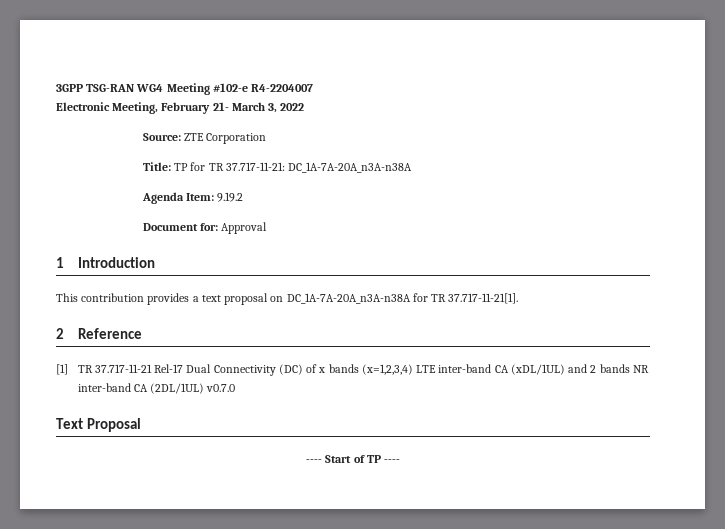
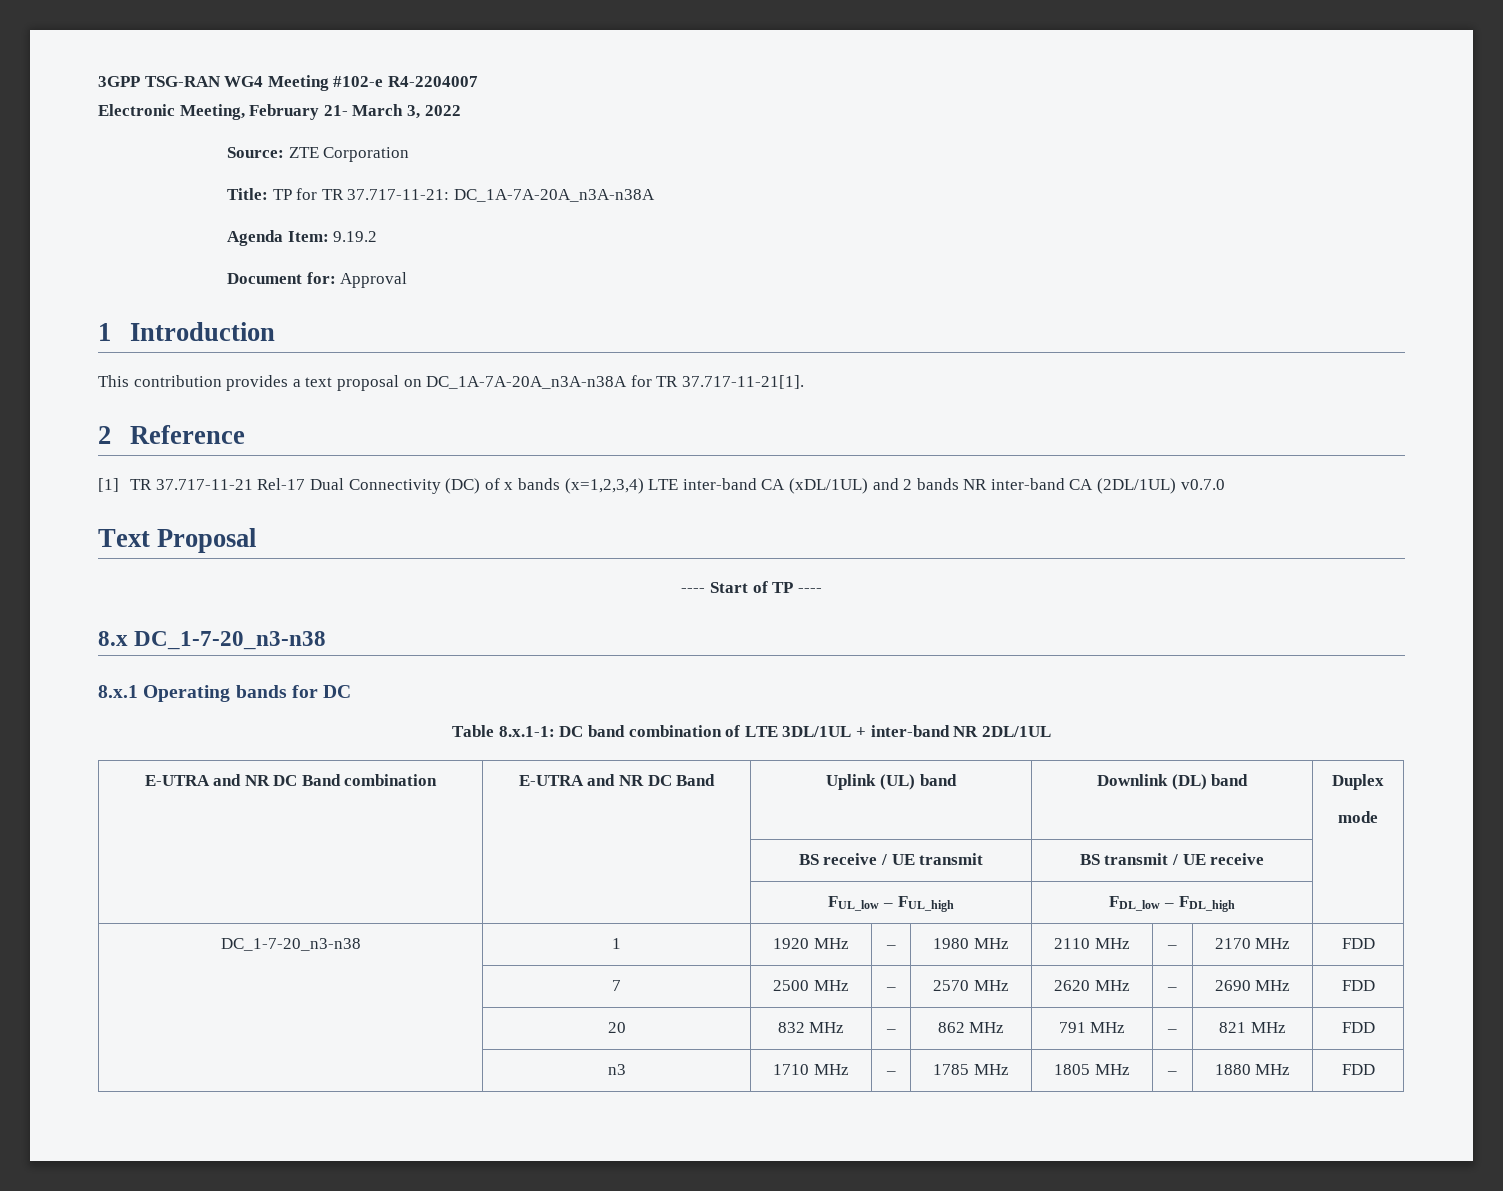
(400, 461) none -> [98,631,327,650] [98,685,352,702] [452,725,1051,737] [144,774,438,786] [518,774,716,786] [826,774,957,790] [1096,774,1249,790] [1332,774,1384,790] [1338,811,1378,823] [798,853,984,865] [1079,853,1265,865] [828,896,954,912] [1109,896,1235,912] [220,938,361,951] [612,938,621,949] [773,938,849,949] [885,945,896,949] [933,938,1009,949] [1054,938,1130,949] [1167,945,1177,949] [1214,938,1291,949] [1341,938,1375,949] [612,980,621,991] [773,980,849,991] [885,987,896,991] [933,980,1009,991] [1054,980,1130,991] [1167,987,1177,991] [1214,980,1291,991] [1341,980,1375,991] [607,1022,626,1033] [777,1022,845,1033] [885,1029,896,1033] [937,1022,1005,1033] [1058,1022,1126,1033] [1167,1029,1177,1033] [1219,1022,1286,1033] [1341,1022,1375,1033] [607,1064,626,1075] [773,1064,849,1075] [885,1071,896,1075] [933,1064,1009,1075] [1054,1064,1130,1075] [1167,1071,1177,1075] [1214,1064,1291,1075] [1341,1064,1375,1075] // 8.x DC_1-7-20_n3-n38 // 8.x.1 Operating bands for DC // Table 8.x.1-1: DC band combination of LTE 3DL/1UL + inter-band NR 2DL/1UL // E-UTRA and NR DC Band combination | E-UTRA and NR DC Band | Uplink (UL) band | Downlink (DL) band | Duplex // mode // | | BS receive / UE transmit | BS transmit / UE receive | // | | FUL_low – FUL_high | FDL_low – FDL_high | // DC_1-7-20_n3-n38 | 1 | 1920 MHz | – | 1980 MHz | 2110 MHz | – | 2170 MHz | FDD // | 7 | 2500 MHz | – | 2570 MHz | 2620 MHz | – | 2690 MHz | FDD // | 20 | 832 MHz | – | 862 MHz | 791 MHz | – | 821 MHz | FDD // | n3 | 1710 MHz | – | 1785 MHz | 1805 MHz | – | 1880 MHz | FDD

